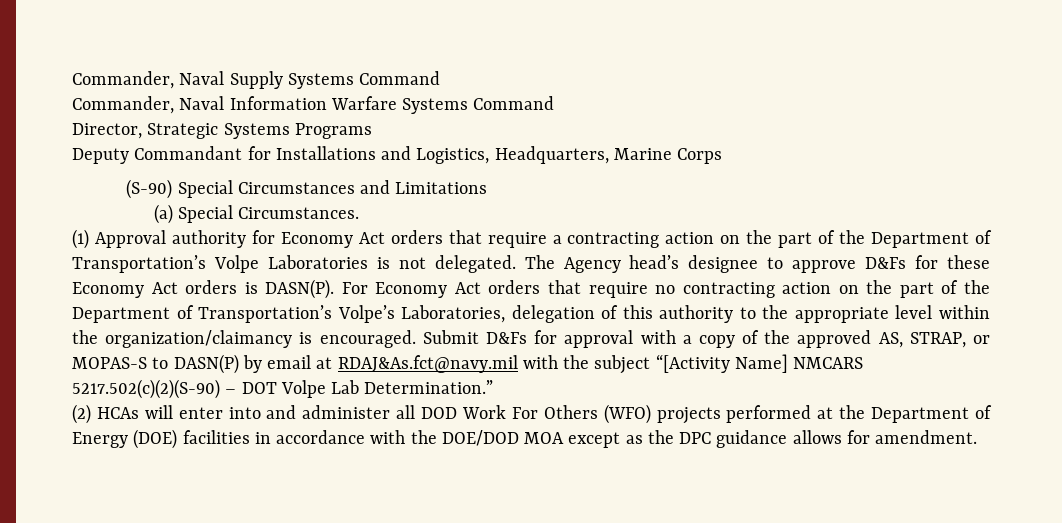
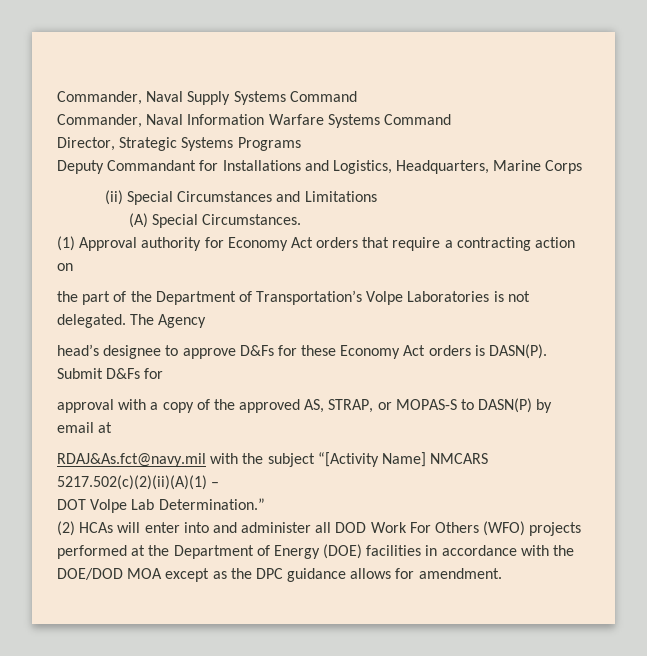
[126,179,173,199] (S-90) -> [104,190,123,205] (ii)
[153,204,173,224] (a) -> [128,213,148,228] (A)
(741, 239) none -> (73, 267) //
(621, 265) none -> (207, 321) //
[341,280,990,298] [72,305,991,323] [72,330,416,348] For Economy Act orders that require no contracting action on the part of the Department of Transportation’s Volpe’s Laboratories, delegation of this authority to the appropriate level within the organization/claimancy is encouraged. -> (548, 351) none
(558, 337) none -> (164, 373) //
(333, 363) none -> (113, 427) //
[72,379,220,399] 5217.502(c)(2)(S-90) -> [57,475,207,490] 5217.502(c)(2)(ii)(A)(1)
(237, 391) none -> (220, 484) //

